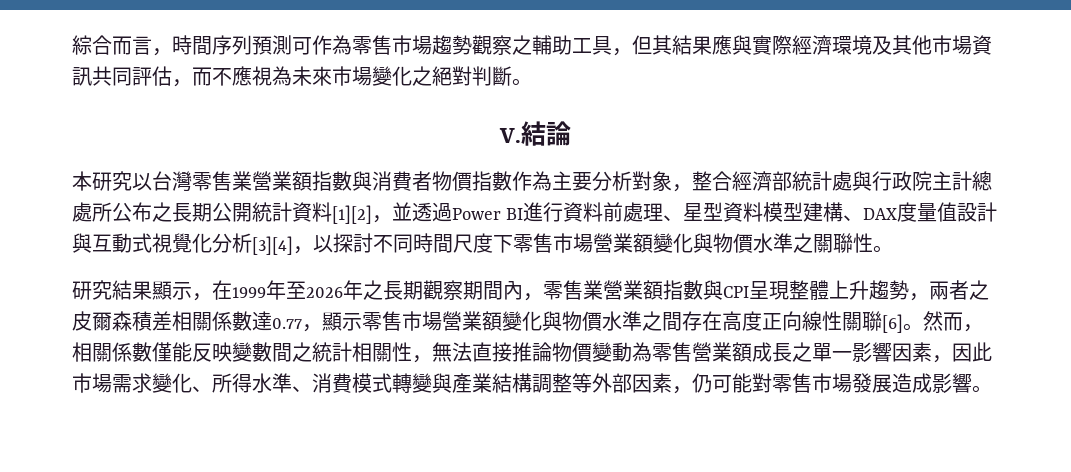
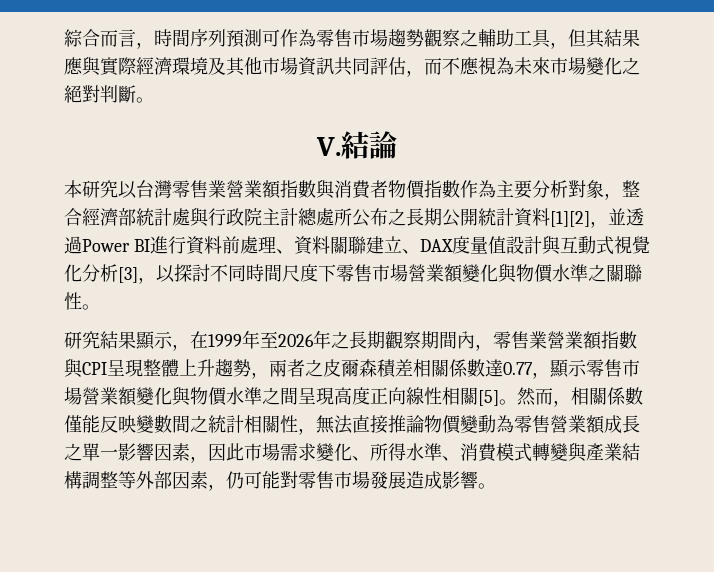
[683,202,844,222] 星型資料模型建構 -> [293,236,402,255] 資料關聯建立
[252,236,293,255] [3][4] -> [118,267,138,283] [3]
[682,311,722,331] 存在 -> [298,387,334,405] 呈現
[842,311,903,333] 關聯[6] -> [442,387,499,406] 相關[5]

